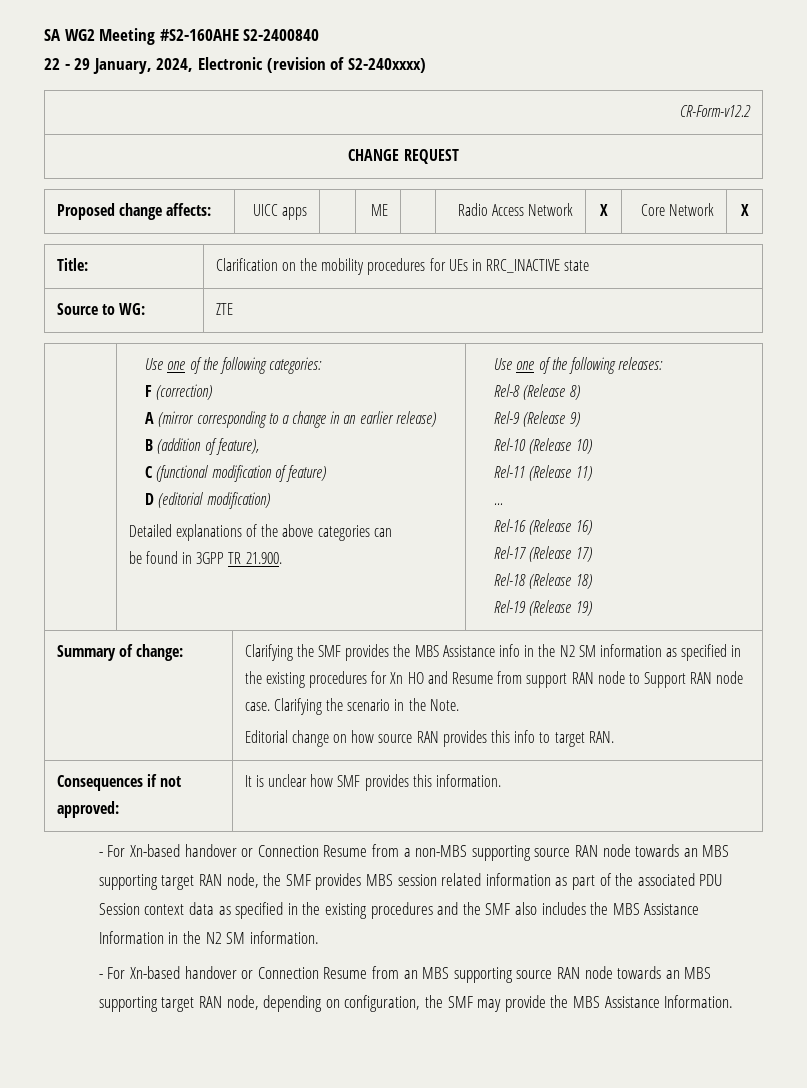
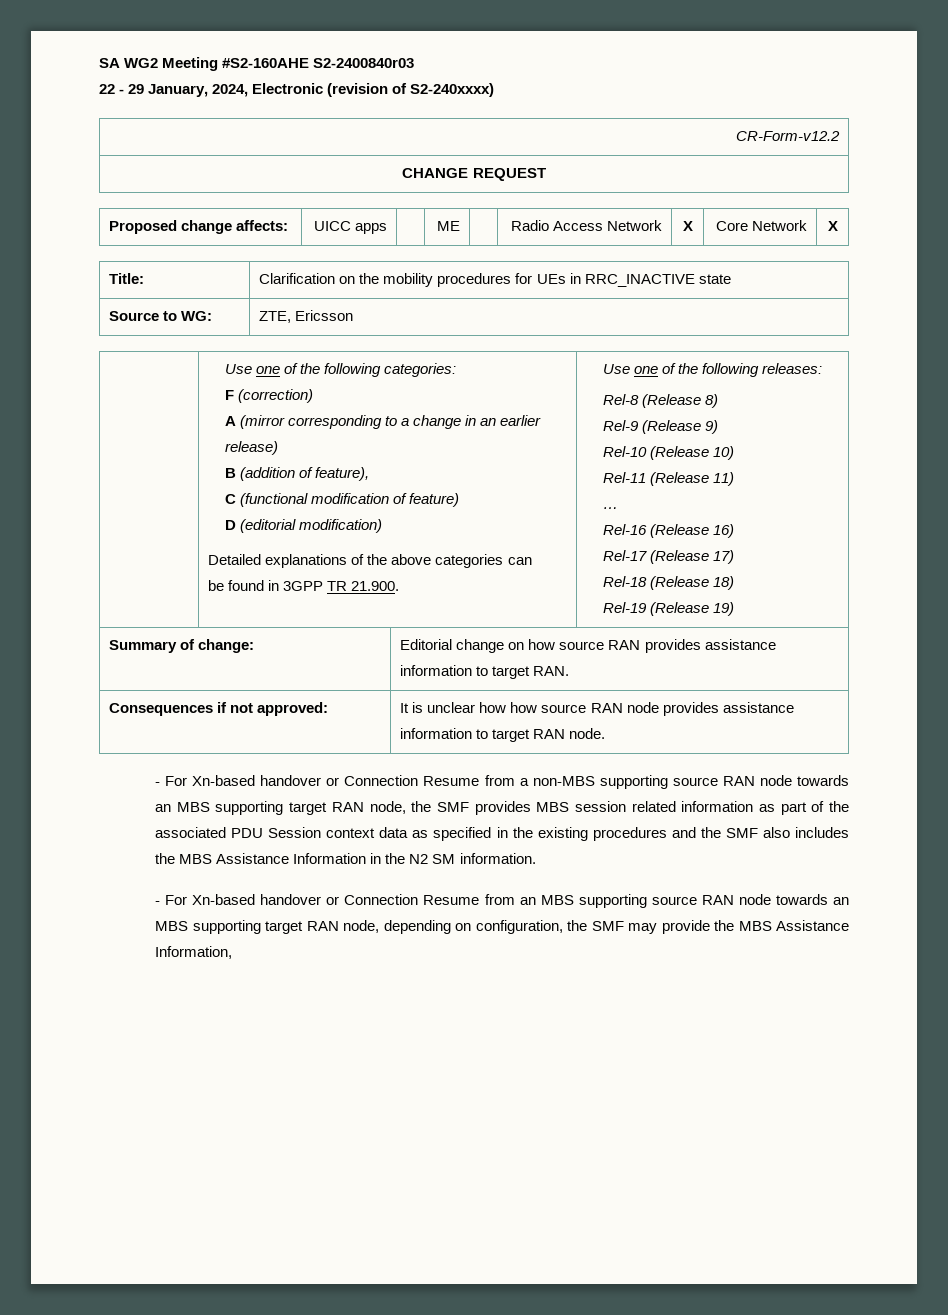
[243,29,320,41] S2-2400840 -> [313,58,415,68] S2-2400840r03
[215,303,233,315] ZTE -> [259,310,354,323] ZTE, Ericsson
[244,644,742,661] [244,671,744,688] [244,698,459,715] Clarifying the SMF provides the MBS Assistance info in the N2 SM information as specified in the existing procedures for Xn HO and Resume from support RAN node to Support RAN node case. Clarifying the scenario in the Note. // -> (255, 646) none
[491,730,536,743] this info -> [704,639,776,650] [400,665,473,676] assistance information
[337,774,502,791] SMF provides this information. -> [510,702,794,716] [400,728,606,742] how source RAN node provides assistance information to target RAN node.
[664,995,734,1008] Information. -> [155,946,233,959] Information,

